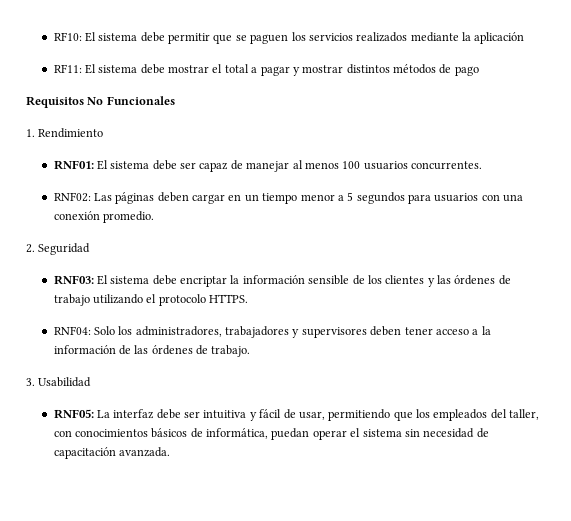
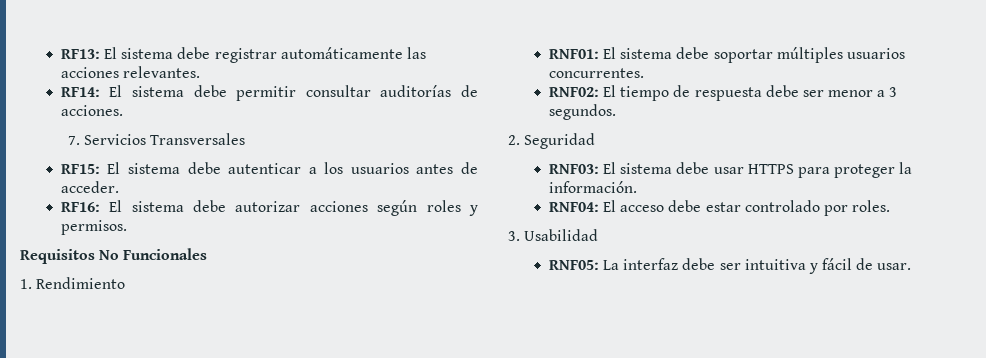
[53,32,525,44] [53,64,479,76] RF10: El sistema debe permitir que se paguen los servicios realizados mediante la aplicación // RF11: El sistema debe mostrar el total a pagar y mostrar distintos métodos de pago -> [60,47,426,63] [60,66,201,78] [60,85,479,101] [60,105,123,116] [67,133,245,145] [60,162,478,174] [60,181,119,193] [60,200,478,216] [60,220,127,235] RF13: El sistema debe registrar automáticamente las acciones relevantes. // RF14: El sistema debe permitir consultar auditorías de acciones. // 7. Servicios Transversales // RF15: El sistema debe autenticar a los usuarios antes de acceder. // RF16: El sistema debe autorizar acciones según roles y permisos.
[180,160,483,172] [53,192,524,204] [53,211,154,223] ser capaz de manejar al menos 100 usuarios concurrentes. // RNF02: Las páginas deben cargar en un tiempo menor a 5 segundos para usuarios con una conexión promedio. -> [713,47,905,63] [548,68,644,78] [548,85,898,101] [548,104,616,120] soportar múltiples usuarios concurrentes. // RNF02: El tiempo de respuesta debe ser menor a 3 segundos.
[180,275,511,287] [53,294,249,306] [53,326,491,338] [53,345,251,357] encriptar la información sensible de los clientes y las órdenes de trabajo utilizando el protocolo HTTPS. // RNF04: Solo los administradores, trabajadores y supervisores deben tener acceso a la información de las órdenes de trabajo. -> [713,162,913,178] [548,181,637,193] [548,200,891,216] usar HTTPS para proteger la información. // RNF04: El acceso debe estar controlado por roles.
[298,409,540,421] [53,428,489,440] [53,447,170,459] usar, permitiendo que los empleados del taller, con conocimientos básicos de informática, puedan operar el sistema sin necesidad de capacitación avanzada. -> [877,263,912,270] usar.

